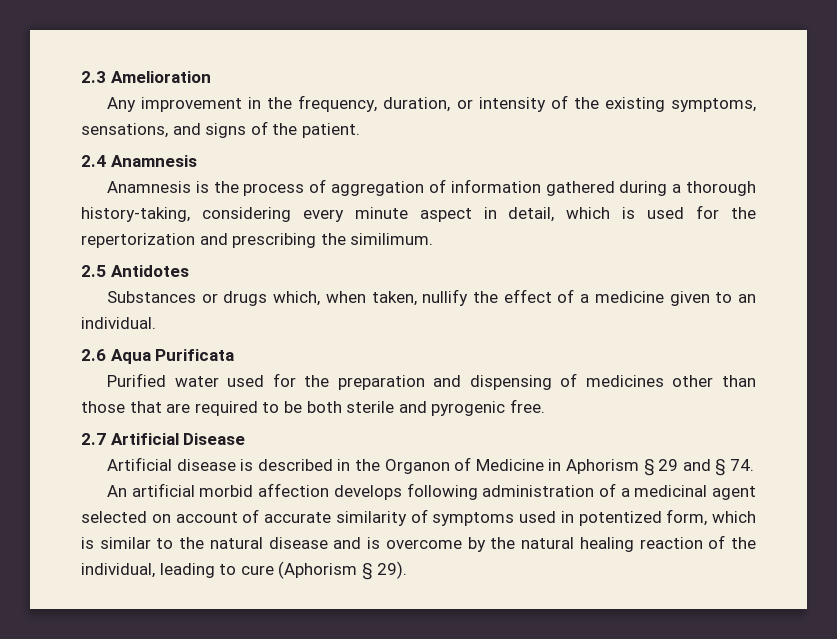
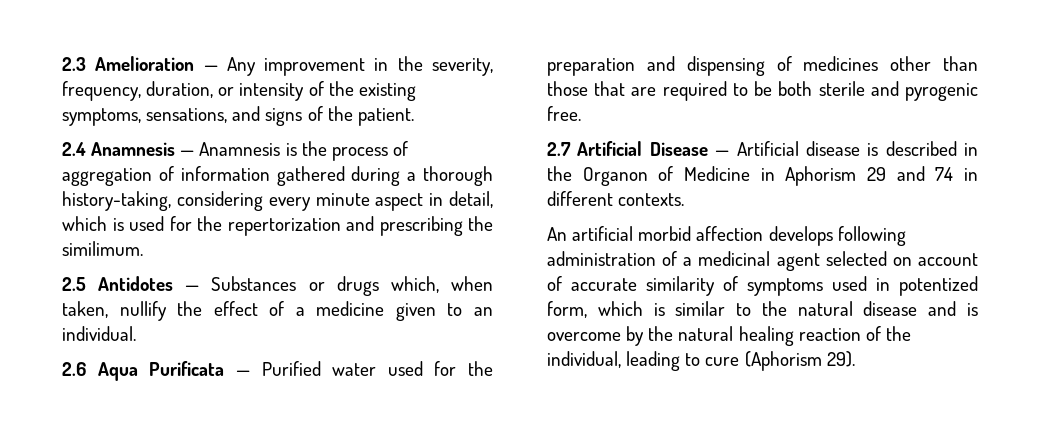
(211, 77) // -> [203,65,218,71] —
(293, 103) none -> [431,58,493,76] severity,
(197, 161) // -> [180,150,195,156] —
(189, 271) // -> [185,285,200,291] —
(235, 355) // -> [235,370,250,376] —
(246, 439) // -> [715,150,730,156] —
[643,459,654,476] § -> (857, 176) none
[715,459,754,476] § 74. -> [935,167,978,181] [547,191,685,206] 74 in different contexts.
[361,563,372,580] § -> (822, 361) none

